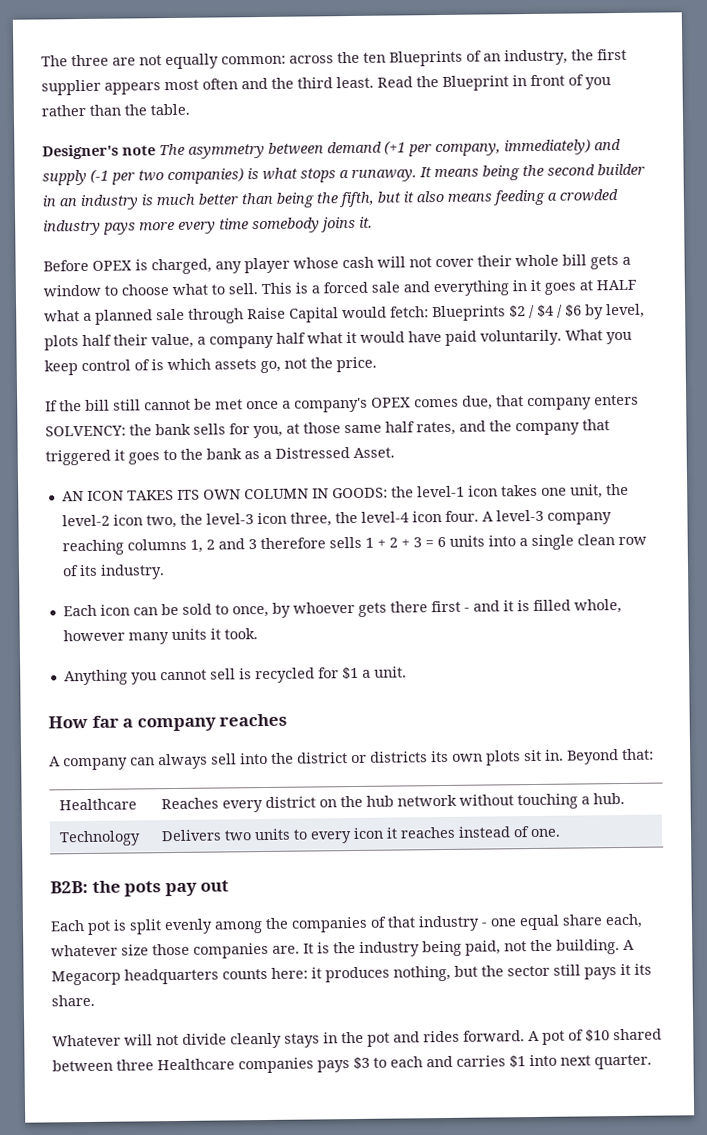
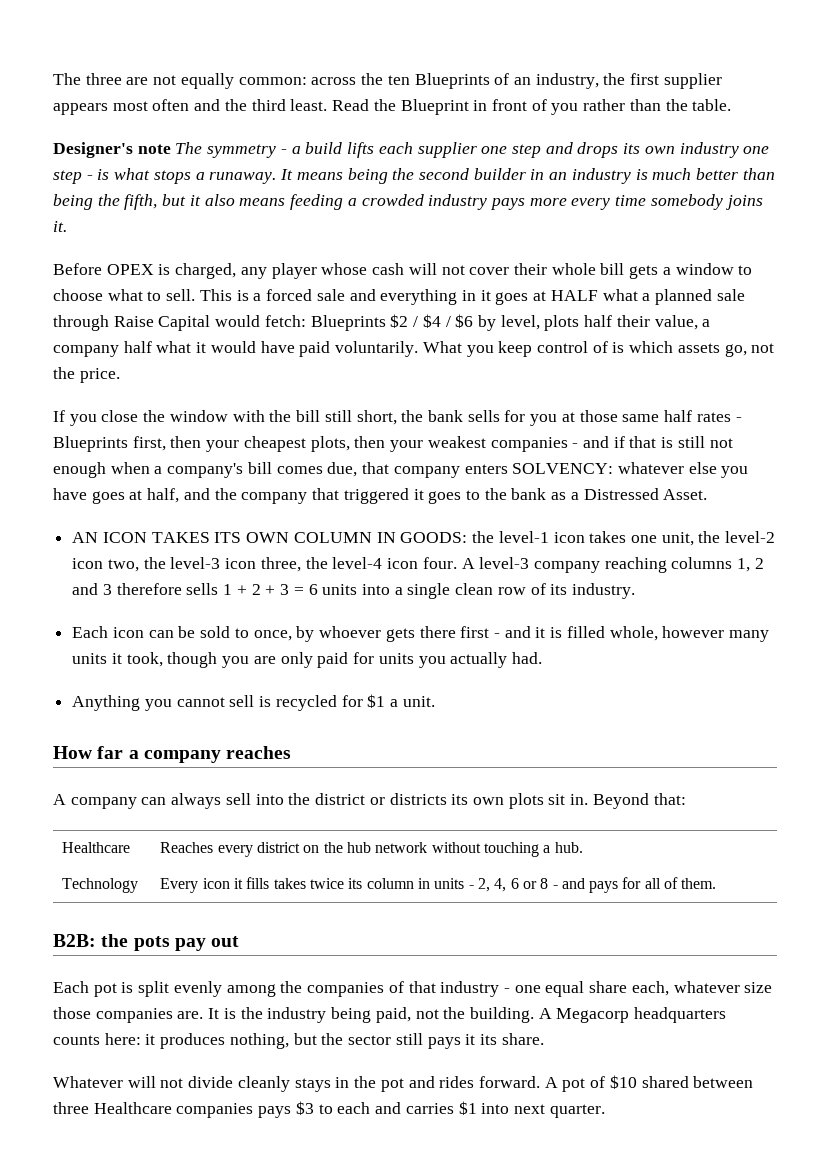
[188,138,621,159] [42,168,244,186] asymmetry between demand (+1 per company, immediately) and supply (-1 per two companies) -> [207,142,770,158] [53,170,93,184] symmetry - a build lifts each supplier one step and drops its own industry one step -
[59,398,279,412] the bill still cannot be met once -> [69,410,742,426] [53,436,733,452] [53,462,150,478] you close the window with the bill still short, the bank sells for you at those same half rates - Blueprints first, then your cheapest plots, then your weakest companies - and if that is still not enough when
[371,397,411,408] OPEX -> [247,462,272,474] bill
[129,421,456,439] the bank sells for you, at those same half rates, -> [617,462,749,478] [53,488,180,504] whatever else you have goes at half,
[223,628,258,640] took. -> [126,652,542,668] took, though you are only paid for units you actually had.
[160,826,561,844] Delivers two units to every icon it reaches instead of one. -> [160,877,717,893] Every icon it fills takes twice its column in units - 2, 4, 6 or 8 - and pays for all of them.

